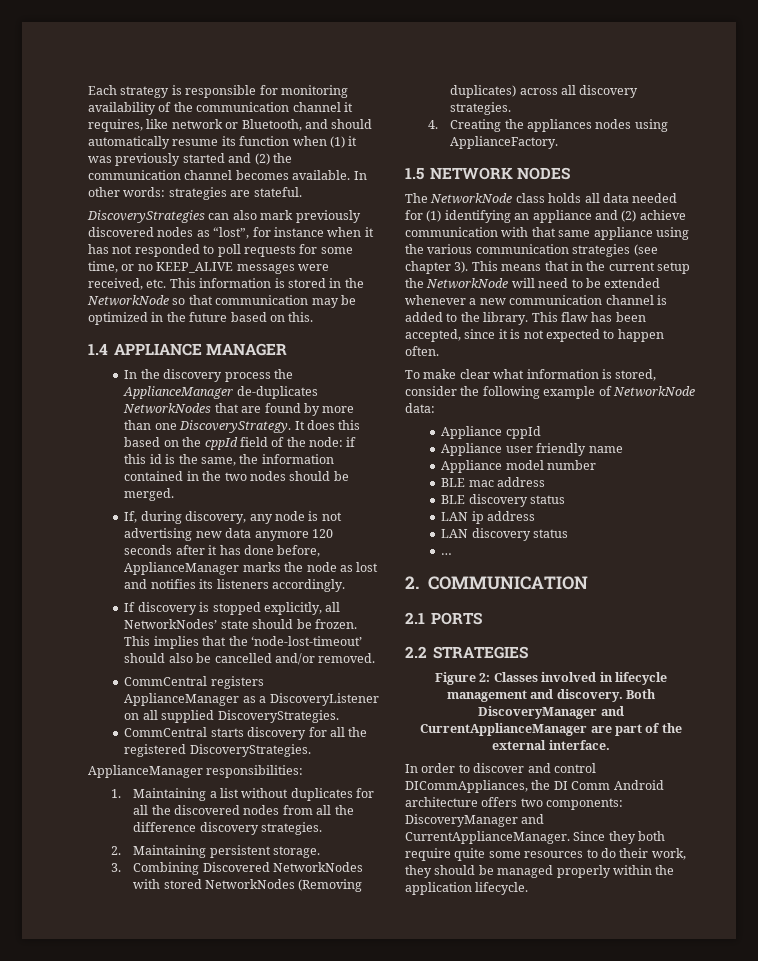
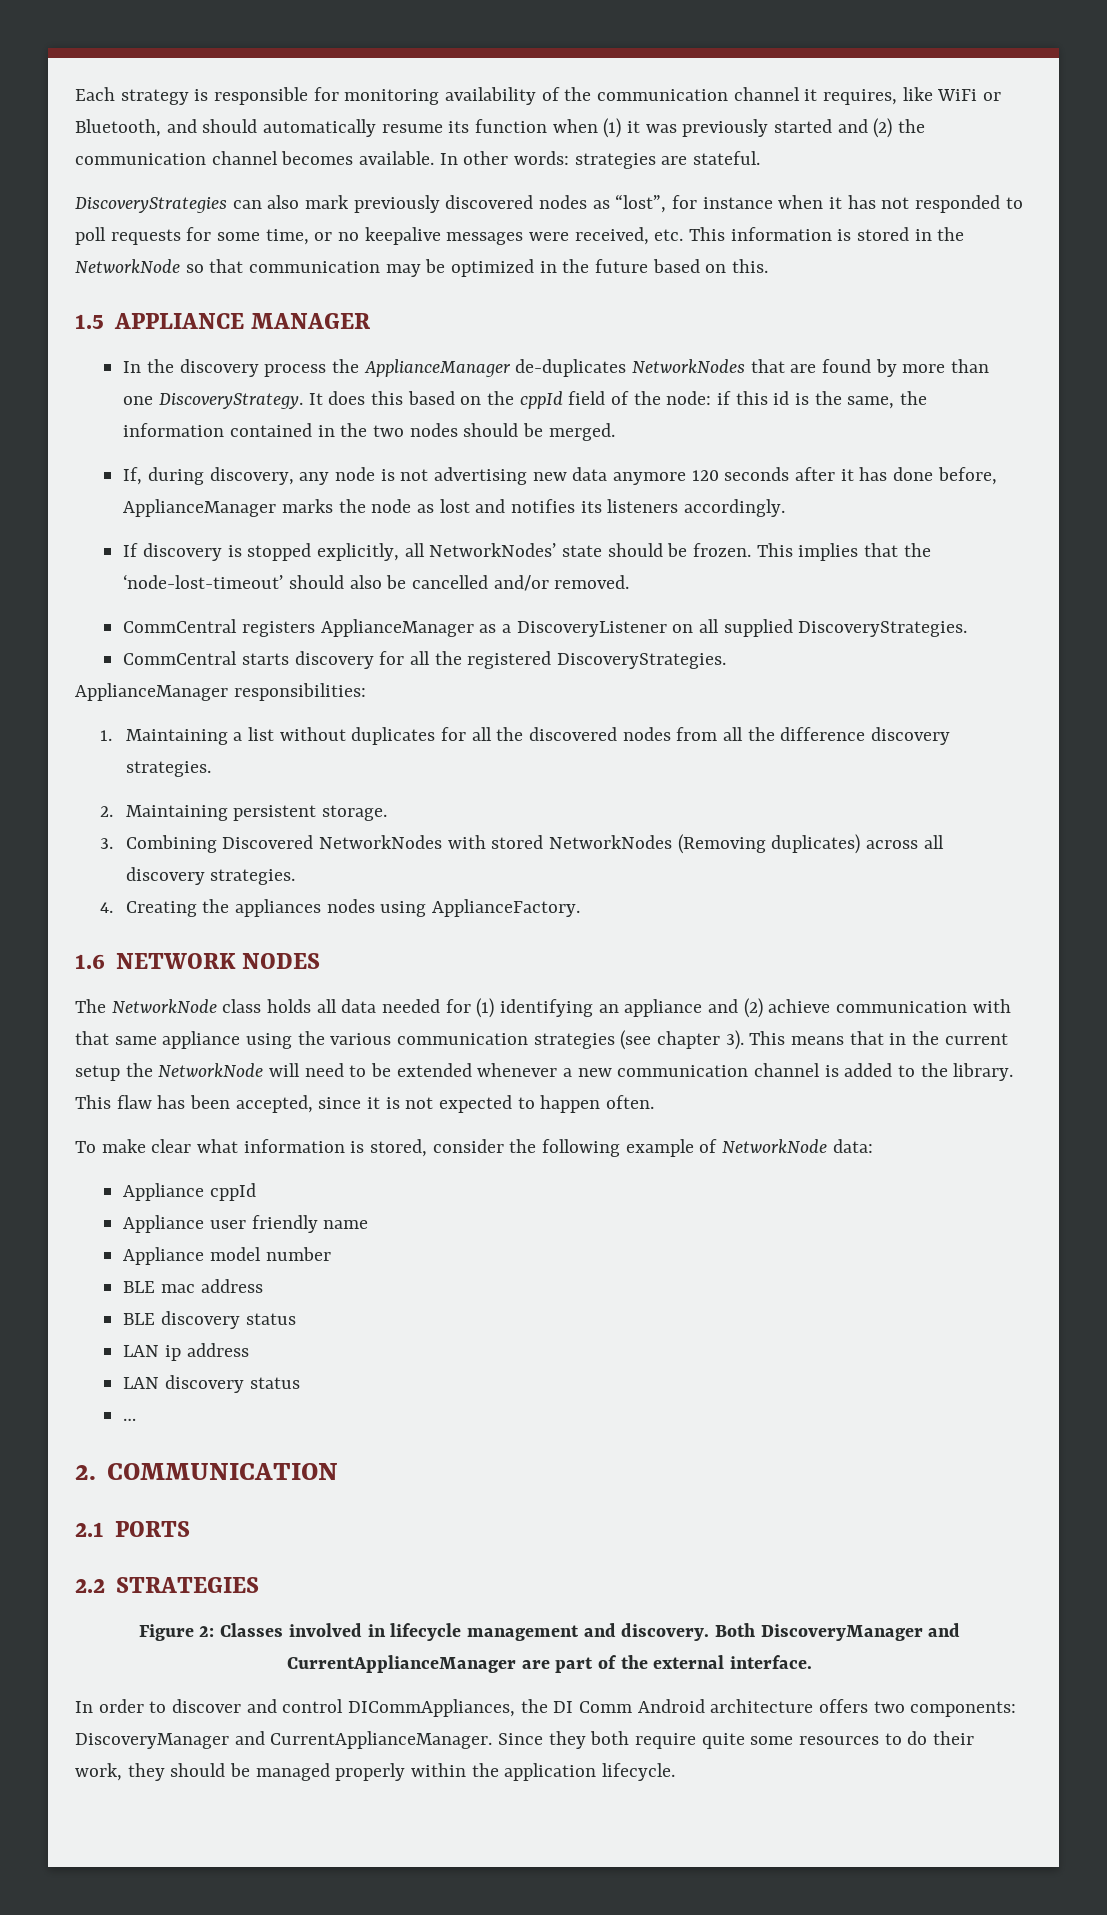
[171,119,223,129] network -> [937,89,978,101] WiFi
[156,262,234,273] KEEP_ALIVE -> [364,227,441,245] keepalive
[88,343,108,355] 1.4 -> [75,314,104,329] 1.5
[405,167,424,180] 1.5 -> [75,954,105,969] 1.6

